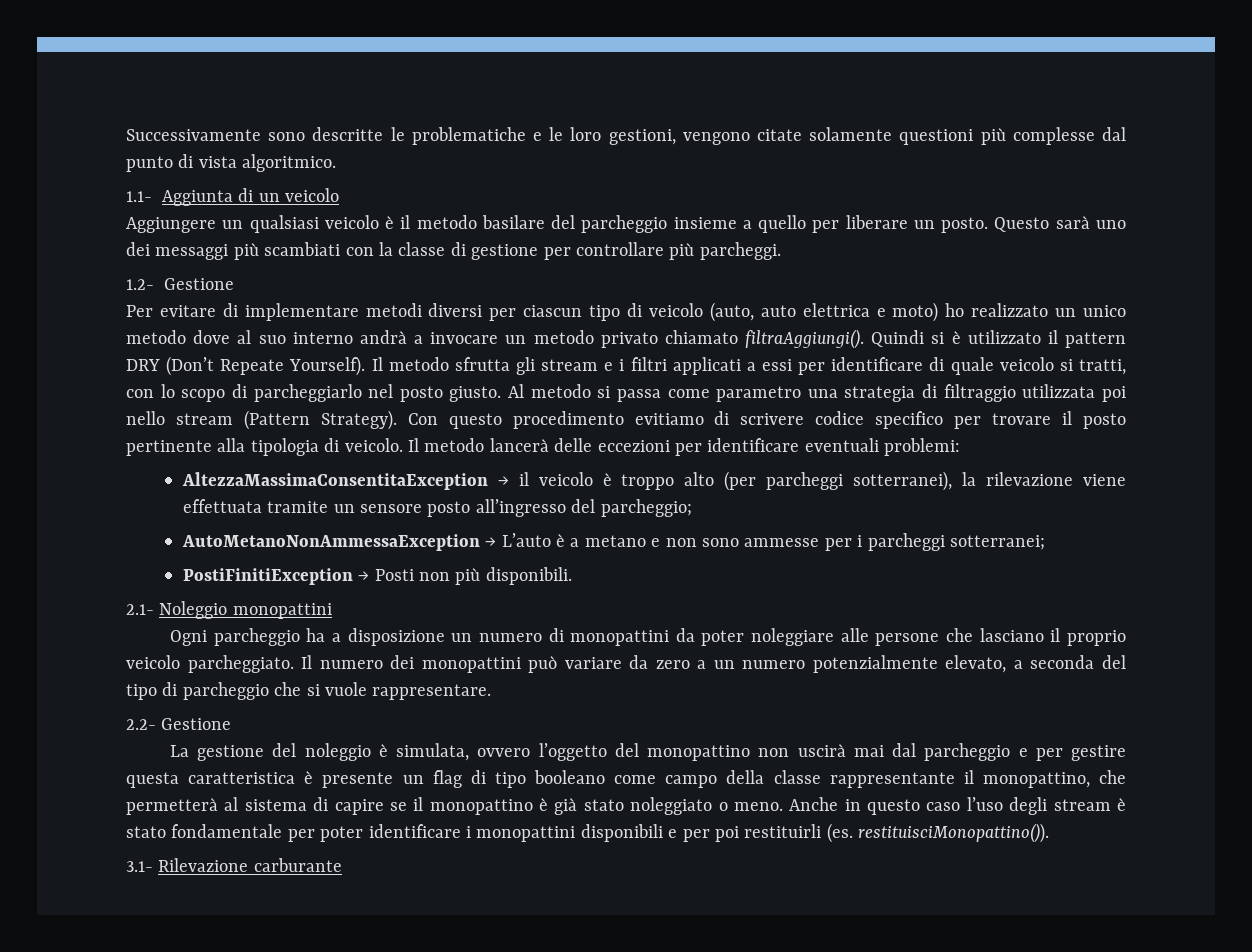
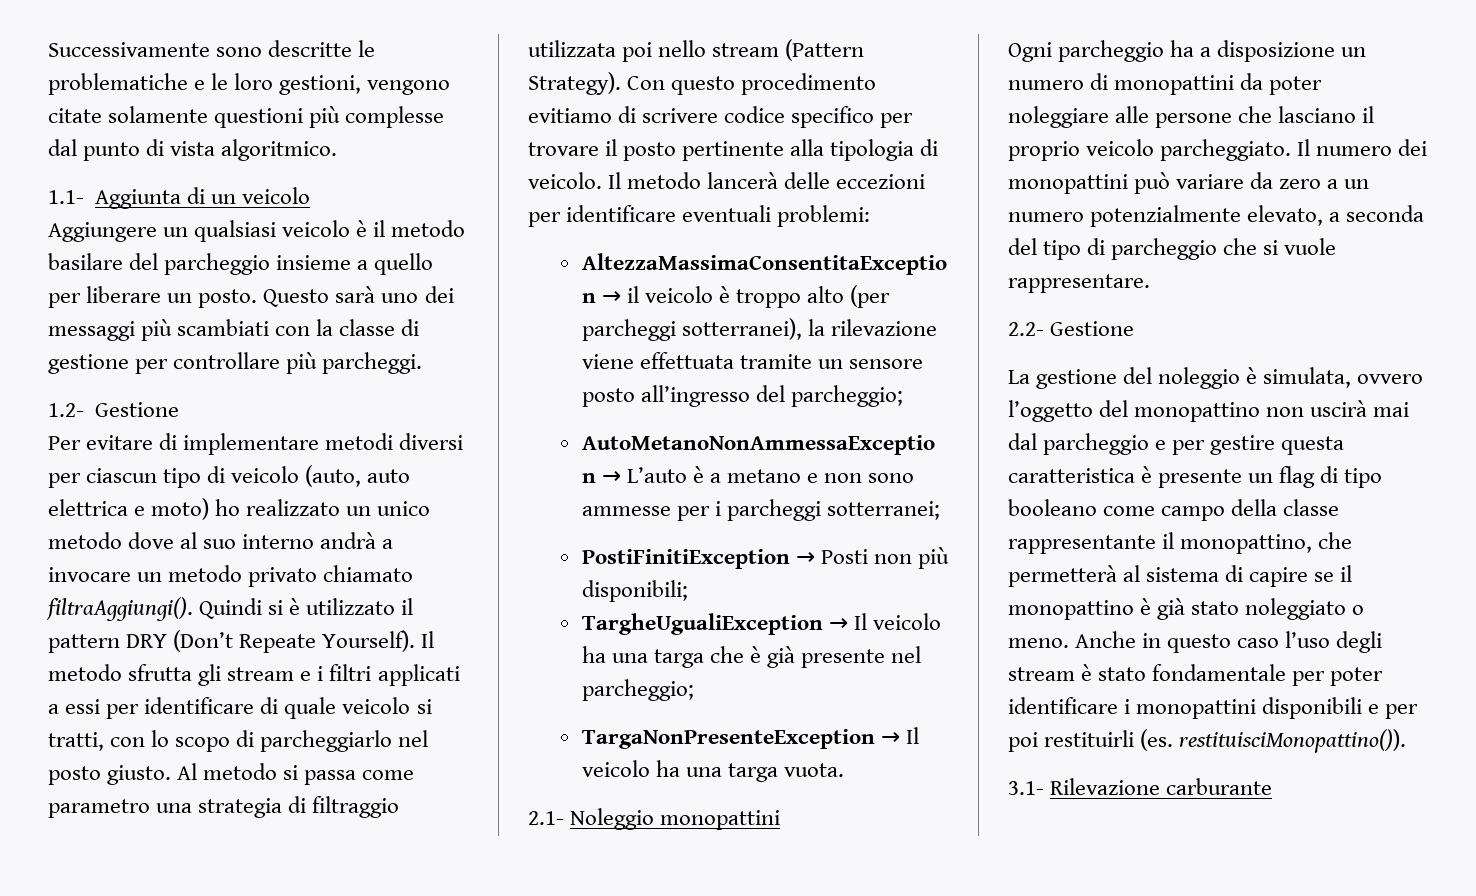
[485,567,572,585] disponibili. -> [581,580,688,602] [581,613,941,635] [581,646,922,668] [581,679,694,701] [581,727,919,749] [581,760,844,782] disponibili; // TargheUgualiException → Il veicolo ha una targa che è già presente nel parcheggio; // TargaNonPresenteException → Il veicolo ha una targa vuota.

